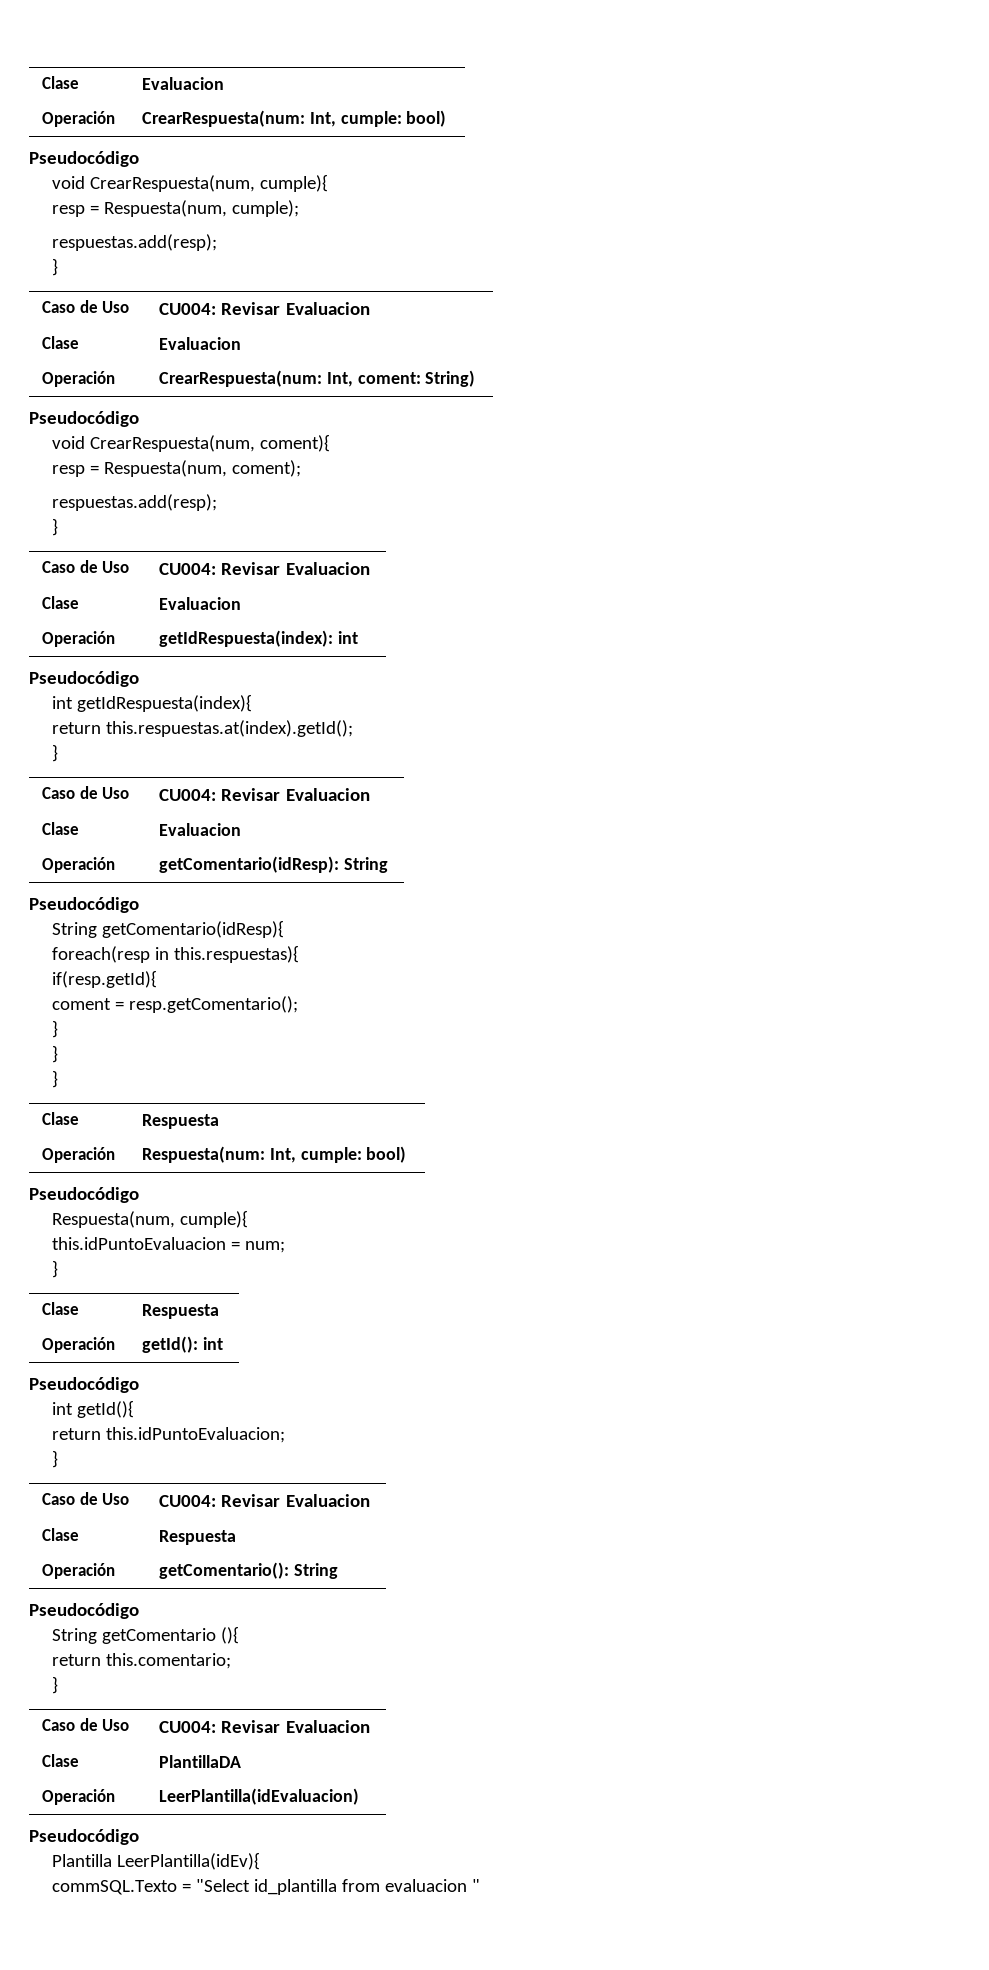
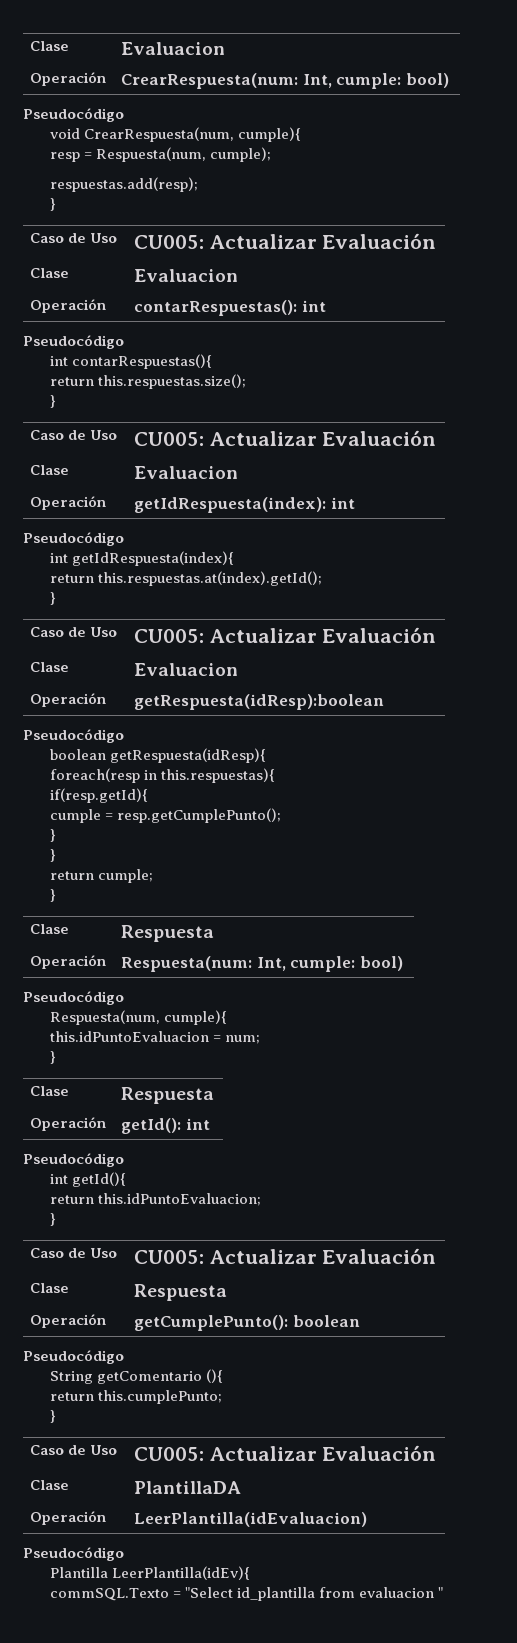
[159,302,370,315] [42,336,80,349] [159,337,242,350] [42,371,116,387] [159,370,476,387] [29,411,139,427] [51,434,330,452] [51,460,301,477] [51,494,217,511] [51,518,58,536] [42,560,130,573] [159,562,370,575] CU004: Revisar Evaluacion // Clase | Evaluacion // Operación | CrearRespuesta(num: Int, coment: String) // Pseudocódigo // void CrearRespuesta(num, coment){ // resp = Respuesta(num, coment); // respuestas.add(resp); // } // Caso de Uso | CU004: Revisar Evaluacion -> [134,233,437,249] [30,268,70,278] [134,269,239,282] [30,299,107,313] [134,300,326,316] [23,335,124,349] [49,354,212,369] [49,374,246,389] [49,395,56,408] [30,430,118,440] [134,430,437,446] CU005: Actualizar Evaluación // Clase | Evaluacion // Operación | contarRespuestas(): int // Pseudocódigo // int contarRespuestas(){ // return this.respuestas.size(); // } // Caso de Uso | CU005: Actualizar Evaluación
[159,788,370,801] [42,822,80,835] [159,823,242,836] [42,857,116,873] [159,856,388,873] [29,897,139,913] [51,920,284,938] CU004: Revisar Evaluacion // Clase | Evaluacion // Operación | getComentario(idResp): String // Pseudocódigo // String getComentario(idResp){ -> [134,627,437,643] [30,662,70,672] [134,663,239,676] [30,693,107,707] [134,694,385,710] [23,729,124,743] [49,748,266,763] CU005: Actualizar Evaluación // Clase | Evaluacion // Operación | getRespuesta(idResp):boolean // Pseudocódigo // boolean getRespuesta(idResp){
[51,996,298,1013] [51,1020,58,1038] [51,1045,58,1063] coment = resp.getComentario(); // } // } -> [49,808,281,823] [49,829,56,842] [49,849,56,862] [49,869,153,883] cumple = resp.getCumplePunto(); // } // } // return cumple;
[159,1494,370,1507] [42,1528,80,1541] [159,1530,237,1545] [42,1563,116,1579] [159,1562,338,1579] CU004: Revisar Evaluacion // Clase | Respuesta // Operación | getComentario(): String -> [134,1248,437,1264] [30,1283,70,1293] [134,1284,228,1301] [30,1314,107,1328] [134,1315,360,1331] CU005: Actualizar Evaluación // Clase | Respuesta // Operación | getCumplePunto(): boolean
[105,1653,231,1669] [51,1676,58,1694] [42,1718,130,1731] [159,1720,370,1733] this.comentario; // } // Caso de Uso | CU004: Revisar Evaluacion -> [97,1390,222,1404] [49,1410,56,1423] [30,1445,118,1455] [134,1445,437,1461] this.cumplePunto; // } // Caso de Uso | CU005: Actualizar Evaluación

